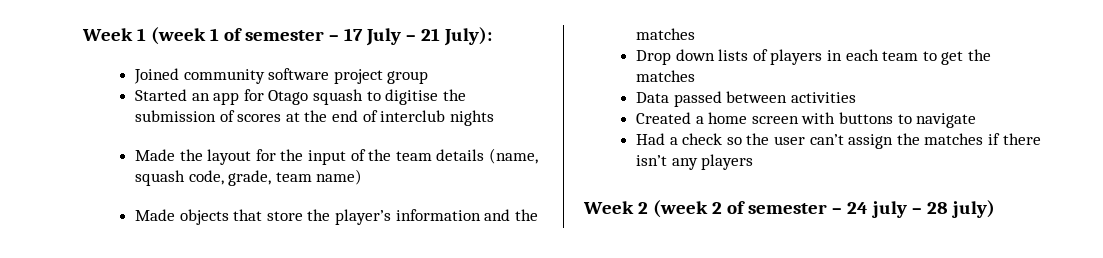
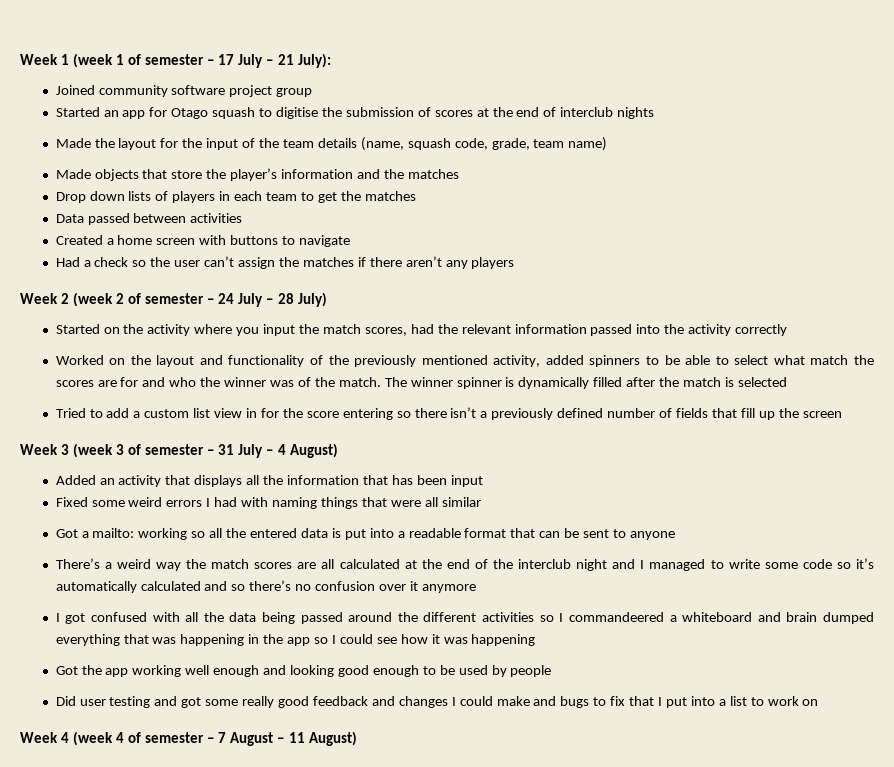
[636,155,668,166] isn’t -> [405,256,442,267] aren’t
[871,201,907,218] july -> [238,293,264,307] July
[951,200,995,218] july) -> [297,292,327,307] [55,324,788,336] [55,355,875,367] [55,377,787,389] [55,407,842,420] [20,443,338,458] [55,475,483,487] [55,497,481,509] [55,528,675,540] [55,558,874,571] [55,580,476,593] [55,612,874,624] [55,634,536,646] [55,665,552,677] [55,696,819,708] [20,731,357,746] July) // Started on the activity where you input the match scores, had the relevant information passed into the activity correctly // Worked on the layout and functionality of the previously mentioned activity, added spinners to be able to select what match the scores are for and who the winner was of the match. The winner spinner is dynamically filled after the match is selected // Tried to add a custom list view in for the score entering so there isn’t a previously defined number of fields that fill up the screen // Week 3 (week 3 of semester – 31 July – 4 August) // Added an activity that displays all the information that has been input // Fixed some weird errors I had with naming things that were all similar // Got a mailto: working so all the entered data is put into a readable format that can be sent to anyone // There’s a weird way the match scores are all calculated at the end of the interclub night and I managed to write some code so it’s automatically calculated and so there’s no confusion over it anymore // I got confused with all the data being passed around the different activities so I commandeered a whiteboard and brain dumped everything that was happening in the app so I could see how it was happening // Got the app working well enough and looking good enough to be used by people // Did user testing and got some really good feedback and changes I could make and bugs to fix that I put into a list to work on // Week 4 (week 4 of semester – 7 August – 11 August)

